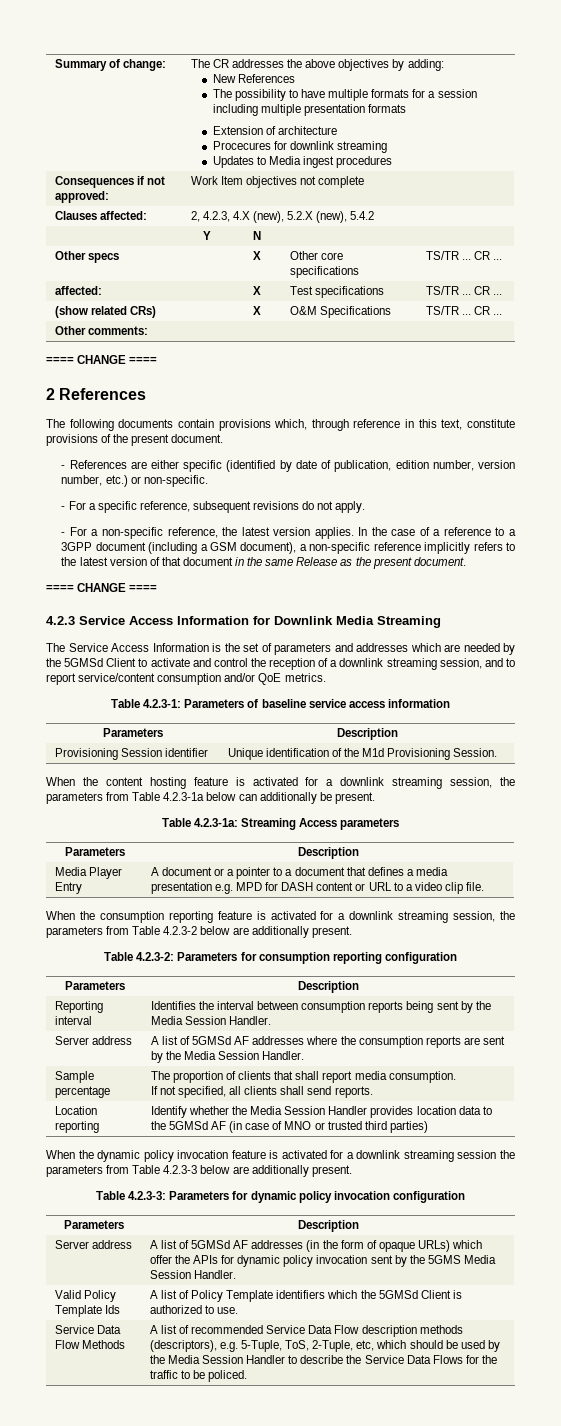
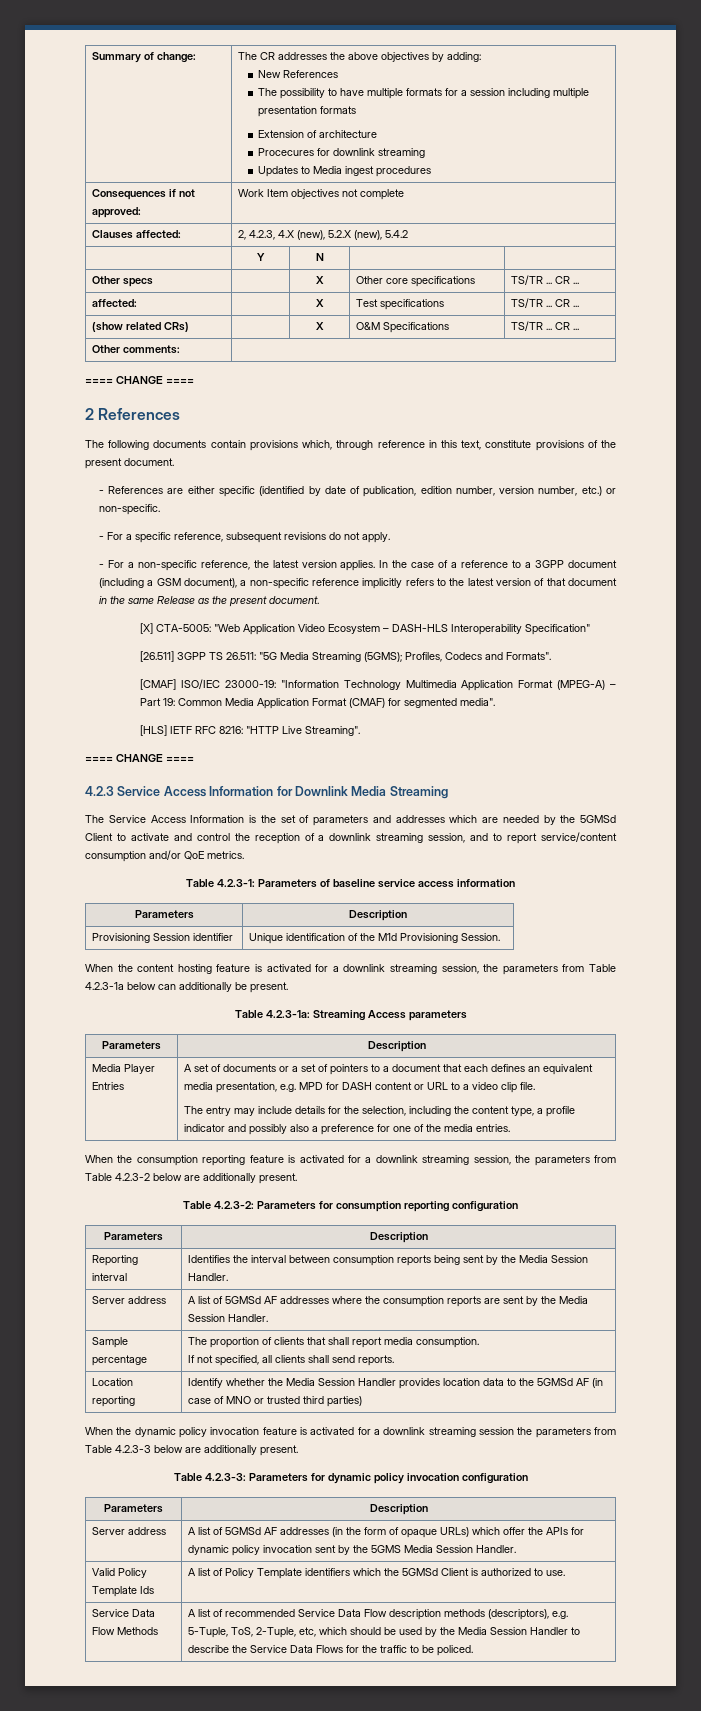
(466, 561) none -> [140,623,591,635] [140,651,552,662] [140,679,617,691] [140,698,496,709] [140,725,361,736] // [X] CTA-5005: "Web Application Video Ecosystem – DASH-HLS Interoperability Specification" // [26.511] 3GPP TS 26.511: "5G Media Streaming (5GMS); Profiles, Codecs and Formats". // [CMAF] ISO/IEC 23000-19: "Information Technology Multimedia Application Format (MPEG-A) – Part 19: Common Media Application Format (CMAF) for segmented media". // [HLS] IETF RFC 8216: "HTTP Live Streaming".
[54,882,82,894] [150,867,448,879] [150,882,212,894] Entry | A document or a pointer to a document that defines a media presentation -> [91,1082,124,1090] [183,1064,593,1075] [183,1082,277,1093] Entries | A set of documents or a set of pointers to a document that each defines an equivalent media presentation,
(485, 886) none -> [183,1106,575,1117] [183,1124,510,1135] // The entry may include details for the selection, including the content type, a profile indicator and possibly also a preference for one of the media entries.

